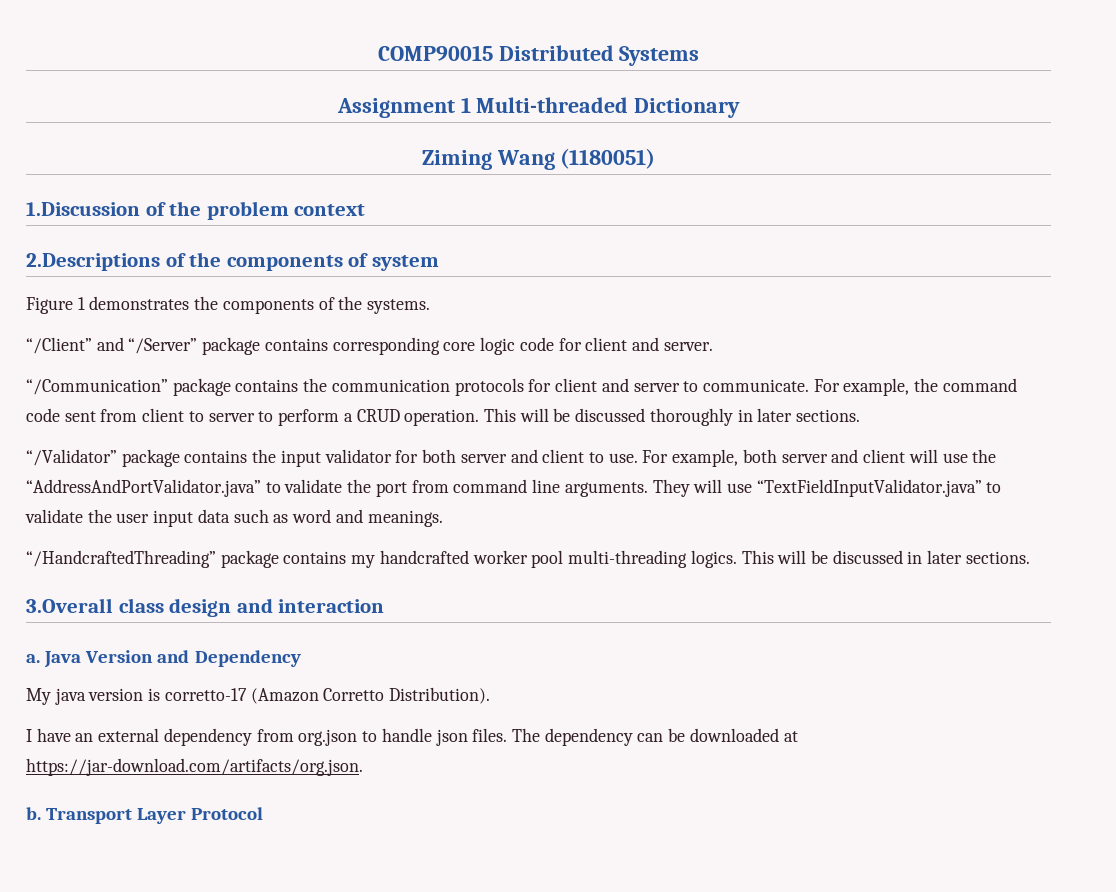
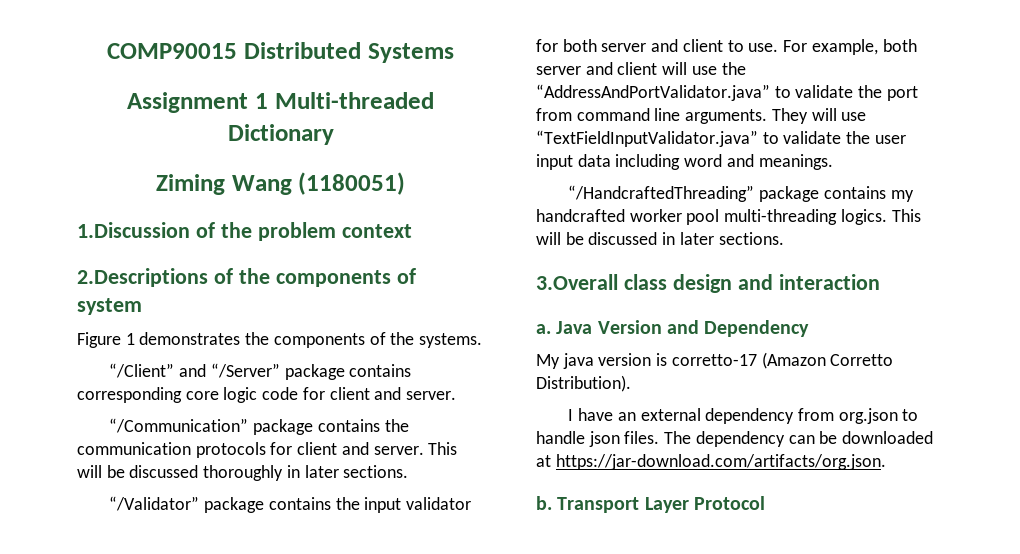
[633,378,1017,396] [26,408,480,426] server to communicate. For example, the command code sent from client to server to perform a CRUD operation. -> [373,446,424,455] server.
[233,509,289,523] such as -> [615,154,681,170] including

